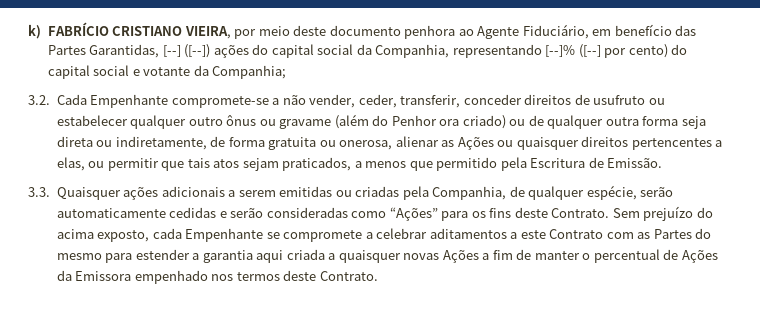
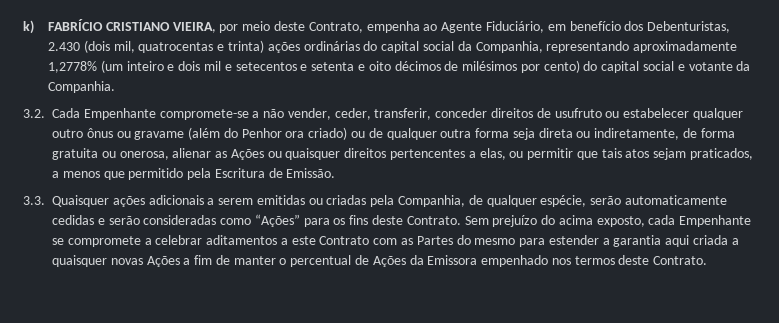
[329,25,456,39] documento penhora -> [308,21,420,33] Contrato, empenha
[675,25,697,36] [47,44,249,58] das Partes Garantidas, [--] ([--]) ações -> [624,21,731,33] [48,40,360,53] dos Debenturistas, 2.430 (dois mil, quatrocentas e trinta) ações ordinárias
[545,44,601,58] [--]% ([--] -> [633,41,738,53] [48,60,518,73] aproximadamente 1,2778% (um inteiro e dois mil e setecentos e setenta e oito décimos de milésimos
[212,65,287,79] Companhia; -> [48,81,116,93] Companhia.

